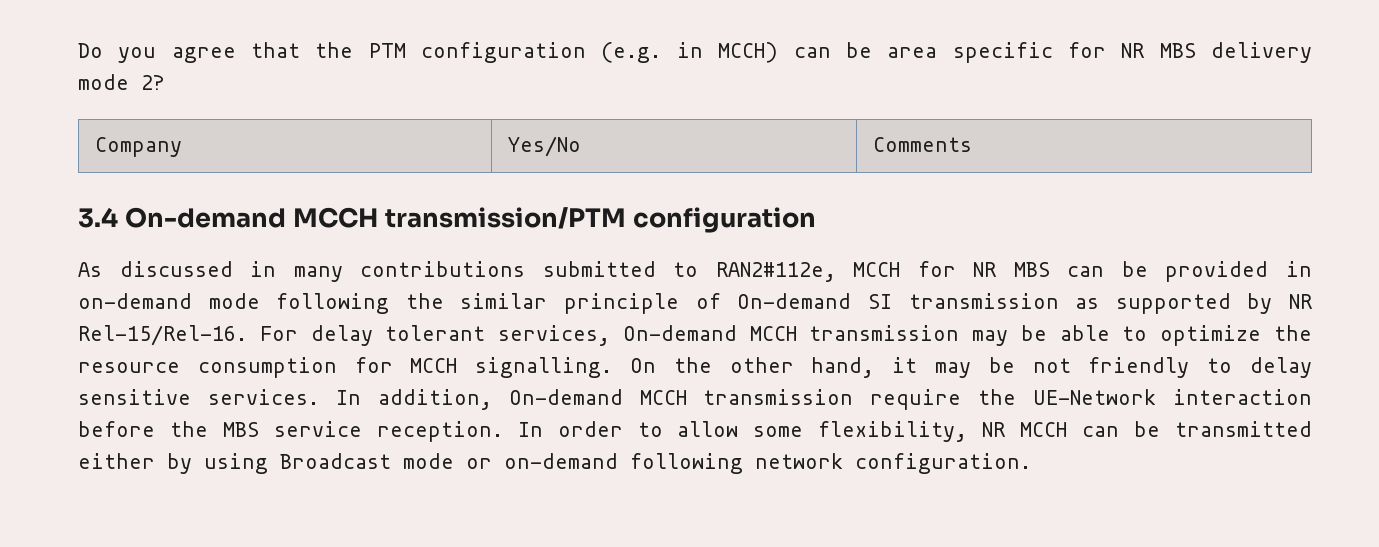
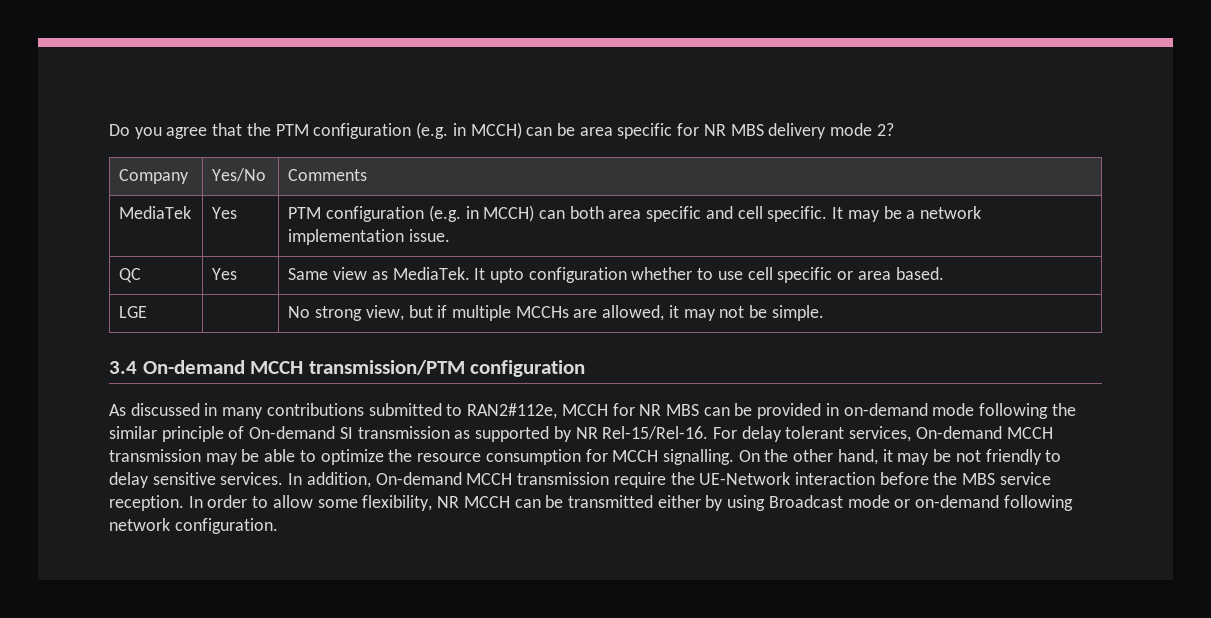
(972, 144) none -> [119,206,192,219] [212,207,238,219] [288,205,981,222] [288,229,451,245] [119,268,142,283] [212,268,238,280] [288,267,944,283] [119,306,148,318] [288,305,824,321] // MediaTek | Yes | PTM configuration (e.g. in MCCH) can both area specific and cell specific. It may be a network implementation issue. // QC | Yes | Same view as MediaTek. It upto configuration whether to use cell specific or area based. // LGE | | No strong view, but if multiple MCCHs are allowed, it may not be simple.

